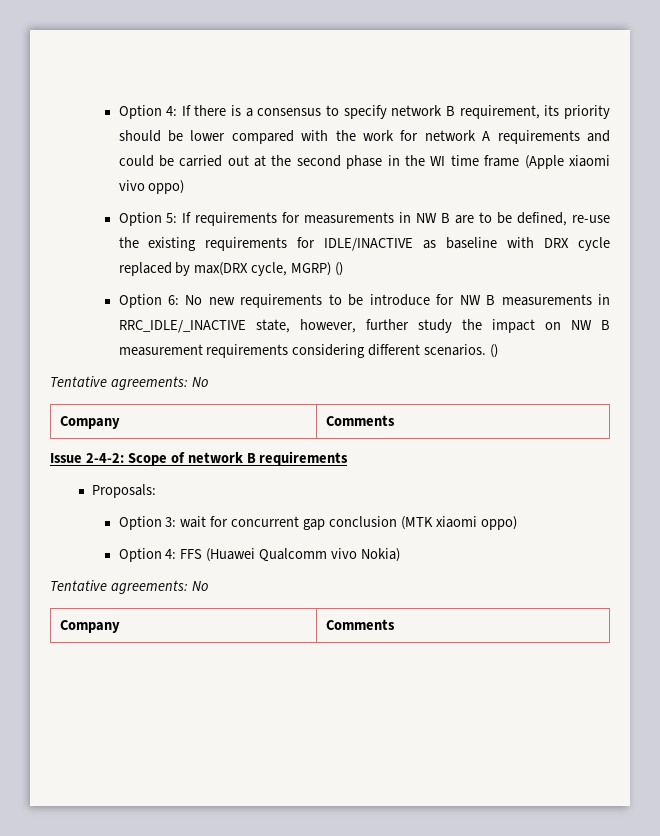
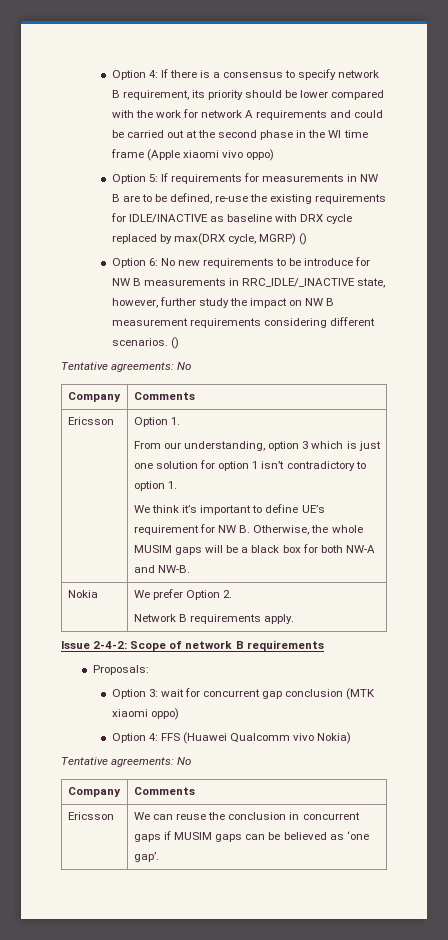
(395, 420) none -> [67,417,114,425] [133,417,181,427] [133,441,381,451] [133,460,366,471] [133,481,178,491] [133,504,325,515] [133,524,363,535] [133,544,375,555] [133,565,191,573] [67,590,98,598] [133,589,233,600] [133,614,295,624] // Ericsson | Option 1. // From our understanding, option 3 which is just one solution for option 1 isn’t contradictory to option 1. // We think it’s important to define UE’s requirement for NW B. Otherwise, the whole MUSIM gaps will be a black box for both NW-A and NW-B. // Nokia | We prefer Option 2. // Network B requirements apply.
(395, 624) none -> [67,812,114,820] [133,812,360,820] [133,831,369,842] [133,852,159,862] // Ericsson | We can reuse the conclusion in concurrent gaps if MUSIM gaps can be believed as ‘one gap’.

